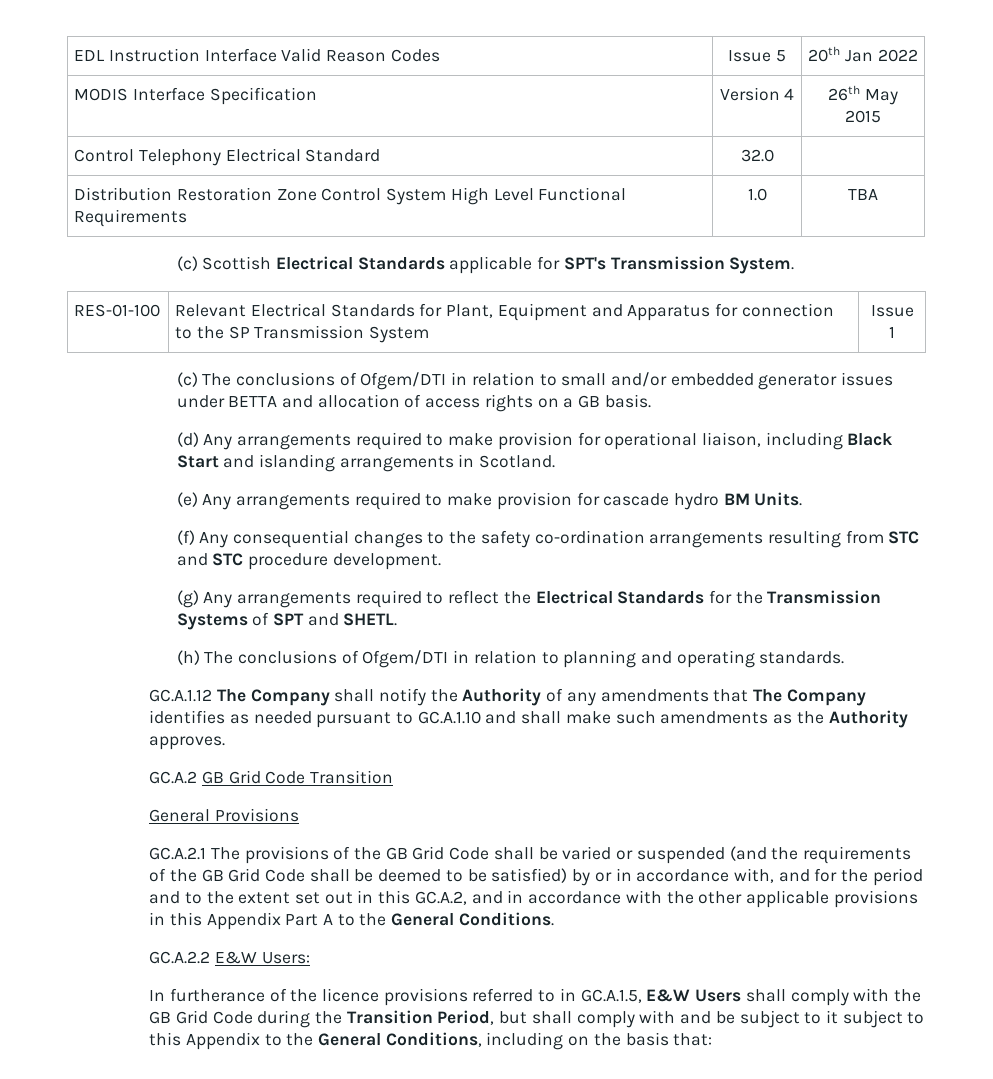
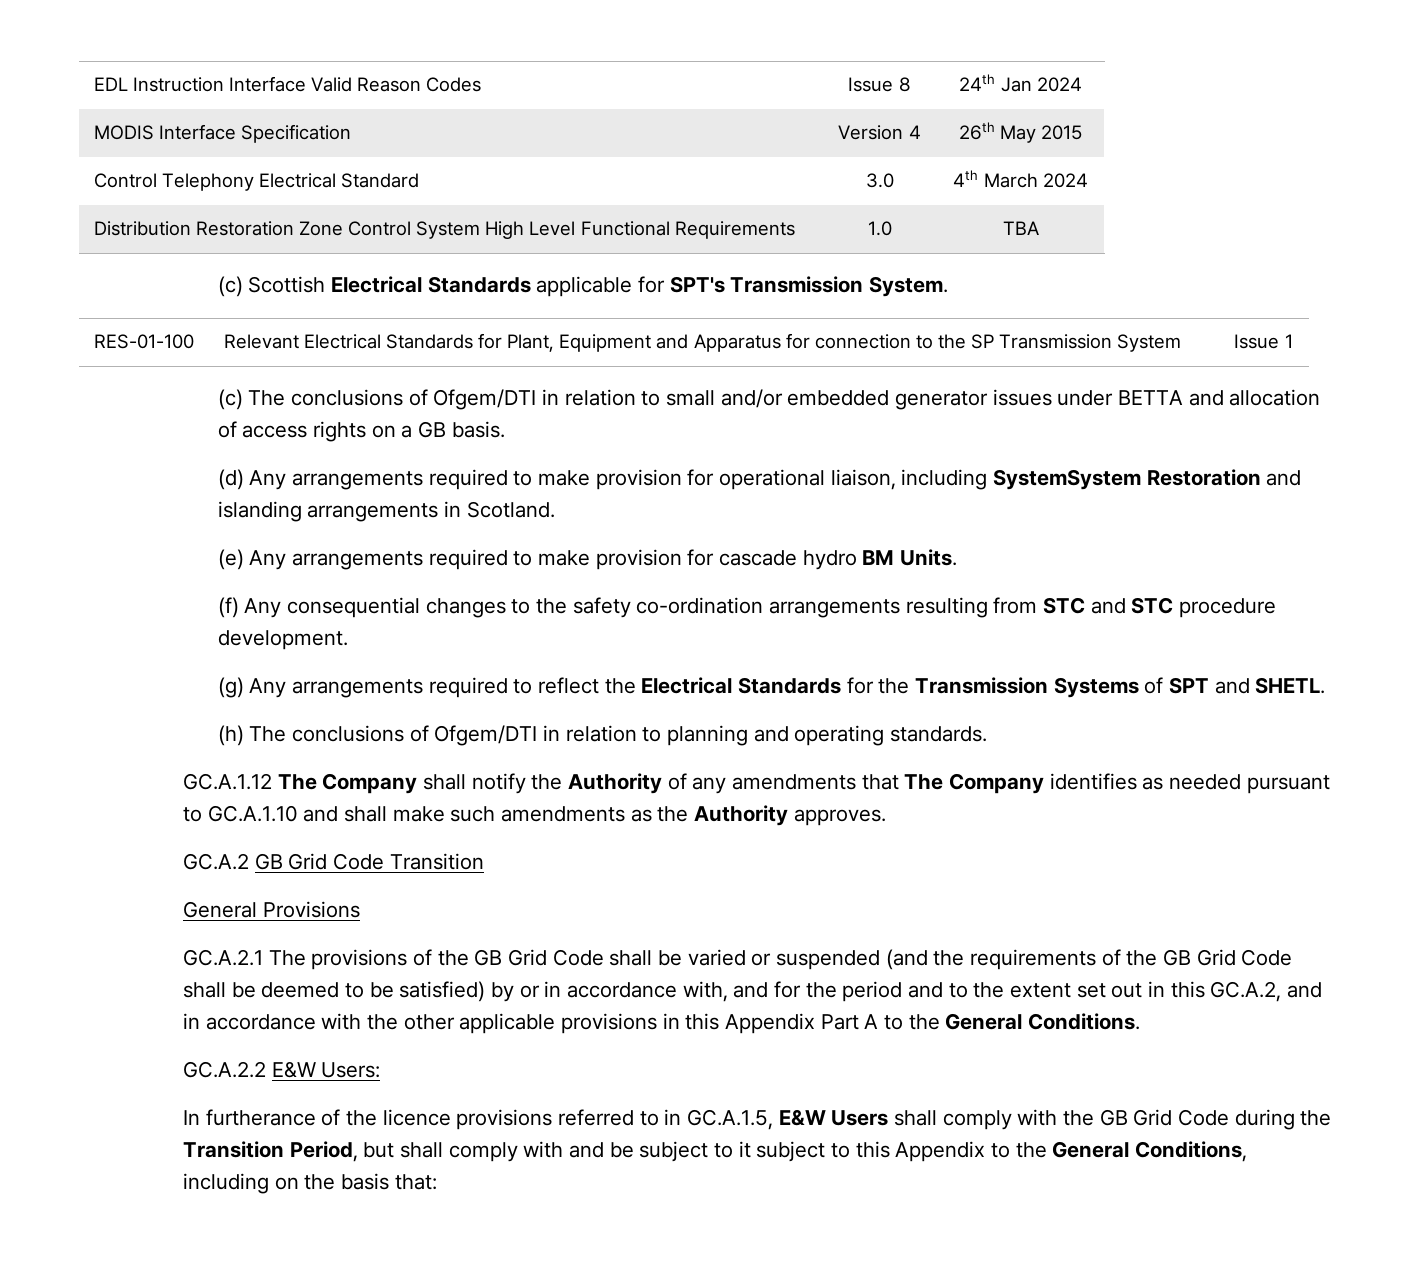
[775,50,786,62] [808,46,918,62] 5 | 20th Jan 2022 -> [898,77,911,92] [959,74,1082,92] 8 | 24th Jan 2024
[740,149,774,162] 32.0 | -> [865,173,894,188] [953,170,1088,188] 3.0 | 4th March 2024
[847,433,894,446] [176,455,219,468] Black Start -> [993,469,1261,490] SystemSystem Restoration

